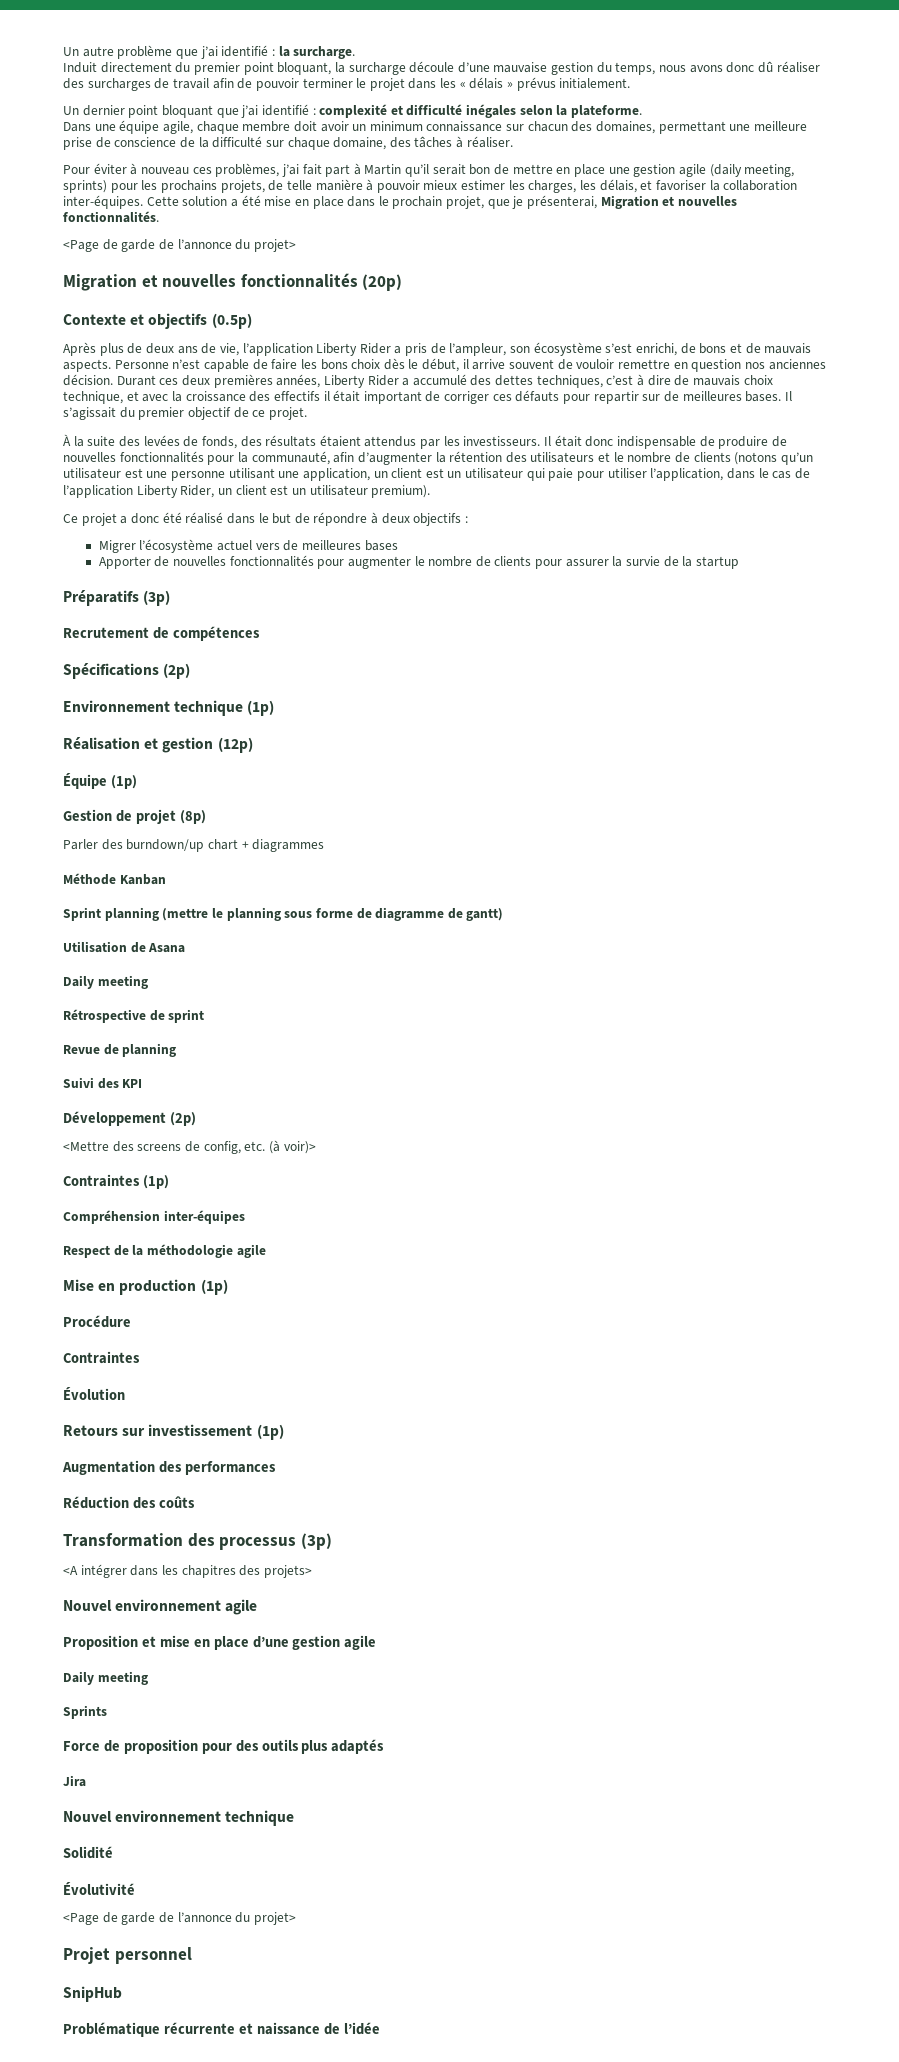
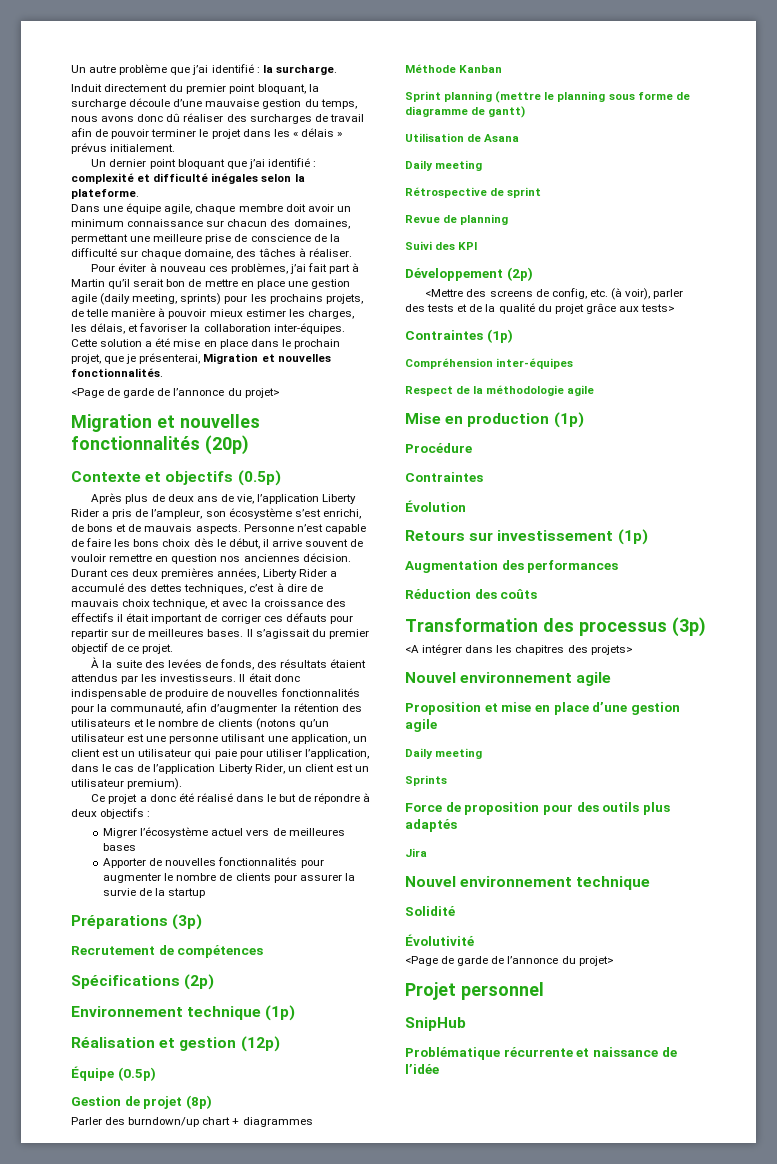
[63,590,139,606] Préparatifs -> [71,915,168,929] Préparations
[110,775,137,789] (1p) -> [117,1067,156,1081] (0.5p)
[283,1141,316,1154] voir)> -> [625,288,684,300] [405,303,676,314] voir), parler des tests et de la qualité du projet grâce aux tests>

